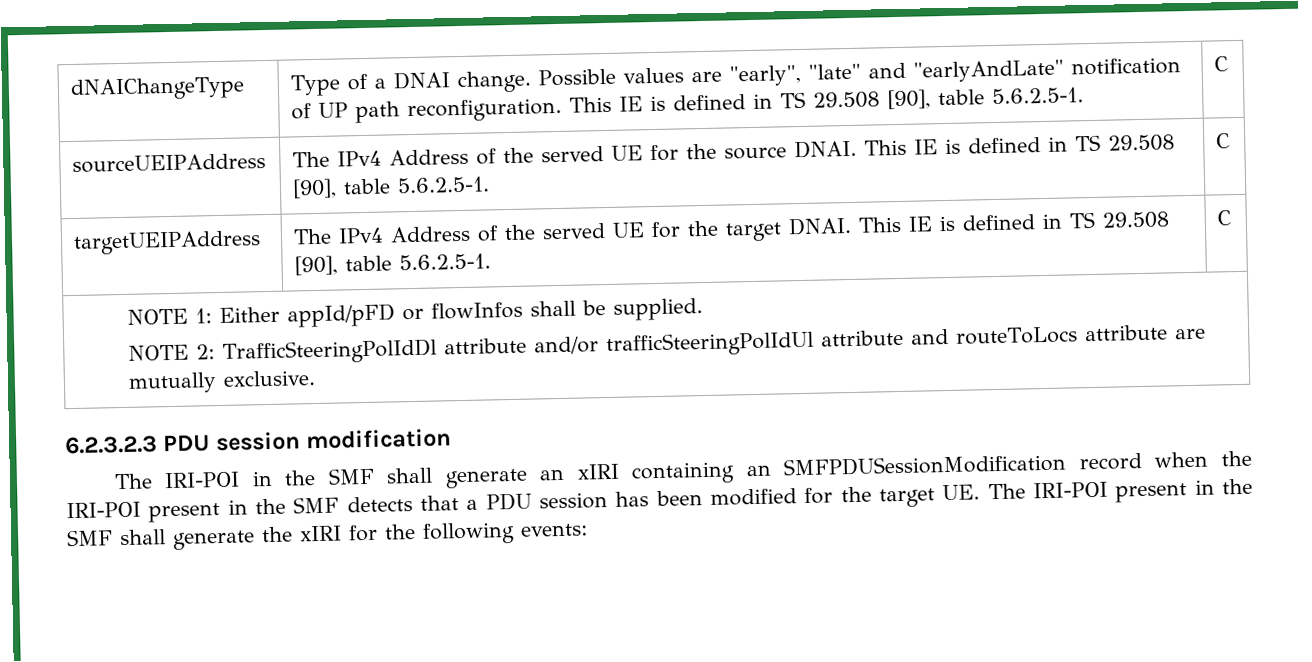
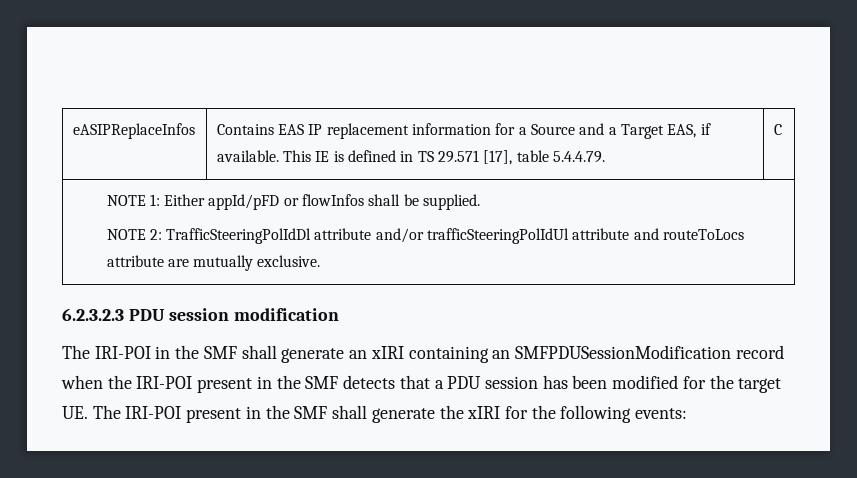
[70,76,246,101] [290,57,1182,97] [291,87,1085,124] [1214,56,1229,72] [72,152,267,173] [292,134,1176,168] [292,176,491,199] [1216,133,1231,149] [73,230,262,255] [293,211,1170,245] [294,253,492,276] dNAIChangeType | Type of a DNAI change. Possible values are "early", "late" and "earlyAndLate" notification of UP path reconfiguration. This IE is defined in TS 29.508 [90], table 5.6.2.5-1. | C // sourceUEIPAddress | The IPv4 Address of the served UE for the source DNAI. This IE is defined in TS 29.508 [90], table 5.6.2.5-1. | C // targetUEIPAddress | The IPv4 Address of the served UE for the target DNAI. This IE is defined in TS 29.508 [90], table 5.6.2.5-1. -> [72,123,195,139] [216,123,711,139] [216,150,605,165] eASIPReplaceInfos | Contains EAS IP replacement information for a Source and a Target EAS, if available. This IE is defined in TS 29.571 [17], table 5.4.4.79.

